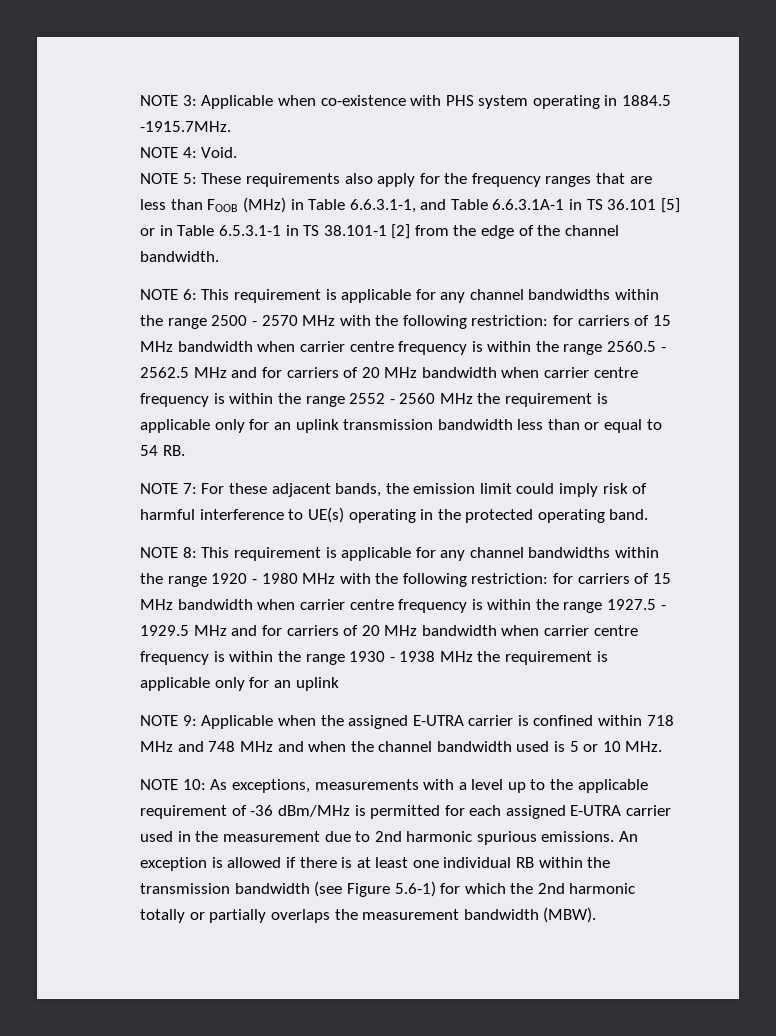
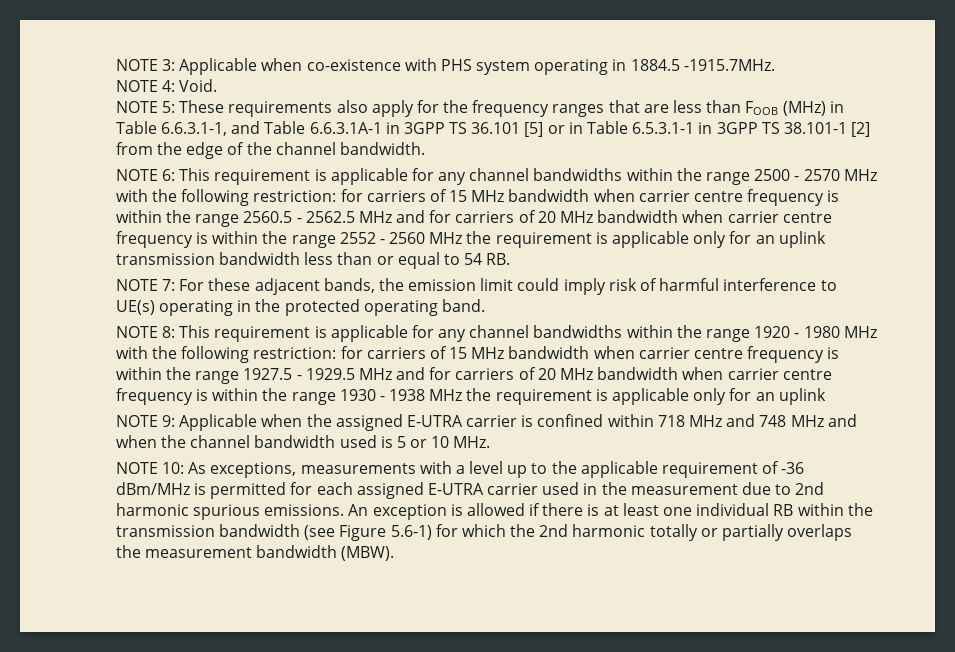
(583, 204) none -> [403,122,445,134] 3GPP
(299, 230) none -> [716,122,758,134] 3GPP

